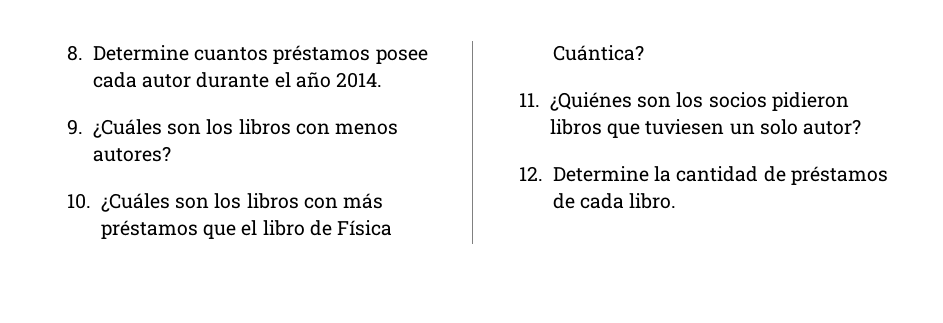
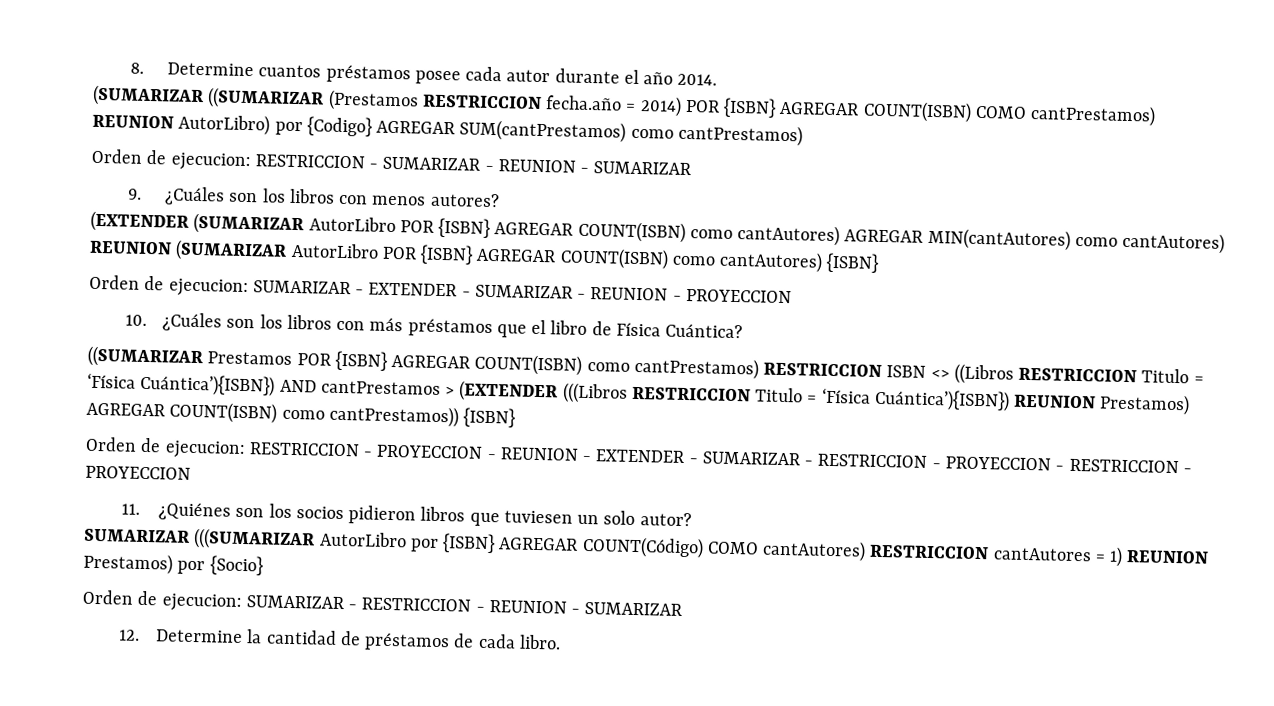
(383, 80) none -> [92,84,1157,127] [92,113,803,147] [91,148,693,176] // (SUMARIZAR ((SUMARIZAR (Prestamos RESTRICCION fecha.año = 2014) POR {ISBN} AGREGAR COUNT(ISBN) COMO cantPrestamos) REUNION AutorLibro) por {Codigo} AGREGAR SUM(cantPrestamos) como cantPrestamos) // Orden de ejecucion: RESTRICCION - SUMARIZAR - REUNION - SUMARIZAR
(171, 154) none -> [90,210,1226,254] [89,239,881,273] [89,274,792,304] // (EXTENDER (SUMARIZAR AutorLibro POR {ISBN} AGREGAR COUNT(ISBN) como cantAutores) AGREGAR MIN(cantAutores) como cantAutores) REUNION (SUMARIZAR AutorLibro POR {ISBN} AGREGAR COUNT(ISBN) como cantAutores) {ISBN} // Orden de ejecucion: SUMARIZAR - EXTENDER - SUMARIZAR - REUNION - PROYECCION
(644, 53) none -> [87,345,1204,385] [87,372,1191,416] [86,401,517,428] [85,436,1192,474] [85,465,191,480] // ((SUMARIZAR Prestamos POR {ISBN} AGREGAR COUNT(ISBN) como cantPrestamos) RESTRICCION ISBN <> ((Libros RESTRICCION Titulo = ‘Física Cuántica’){ISBN}) AND cantPrestamos > (EXTENDER (((Libros RESTRICCION Titulo = ‘Física Cuántica’){ISBN}) REUNION Prestamos) AGREGAR COUNT(ISBN) como cantPrestamos)) {ISBN} // Orden de ejecucion: RESTRICCION - PROYECCION - REUNION - EXTENDER - SUMARIZAR - RESTRICCION - PROYECCION - RESTRICCION - PROYECCION
(862, 127) none -> [84,527,1210,567] [83,552,264,576] [82,589,684,617] // SUMARIZAR (((SUMARIZAR AutorLibro por {ISBN} AGREGAR COUNT(Código) COMO cantAutores) RESTRICCION cantAutores = 1) REUNION Prestamos) por {Socio} // Orden de ejecucion: SUMARIZAR - RESTRICCION - REUNION - SUMARIZAR

